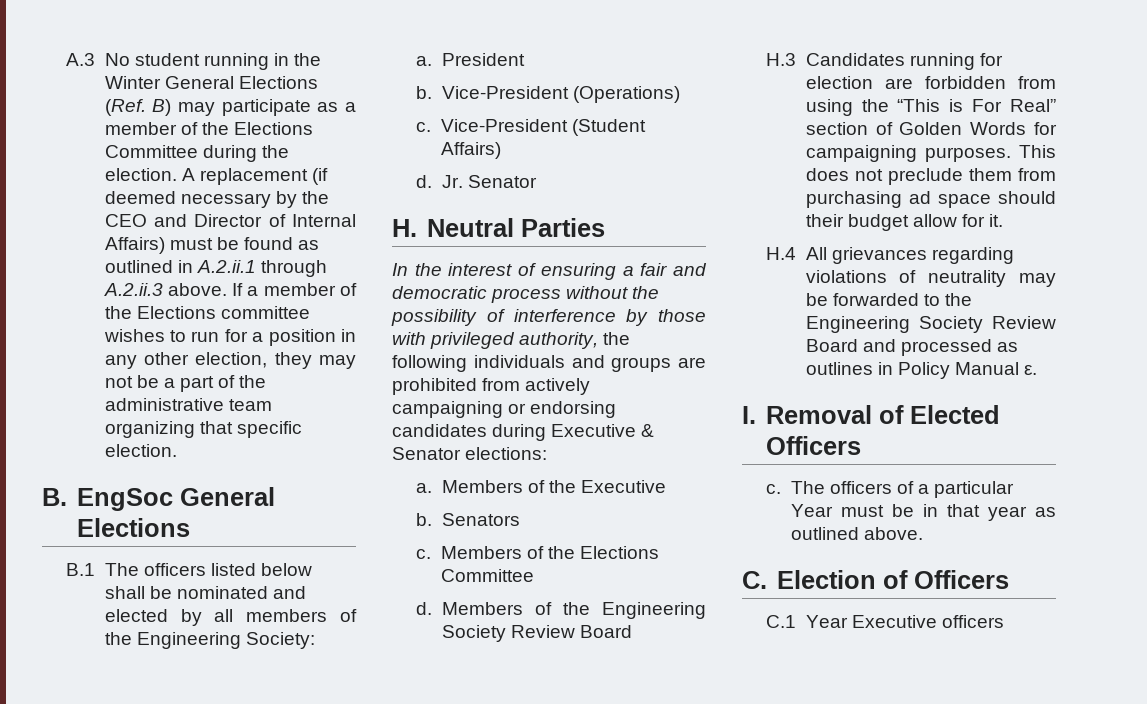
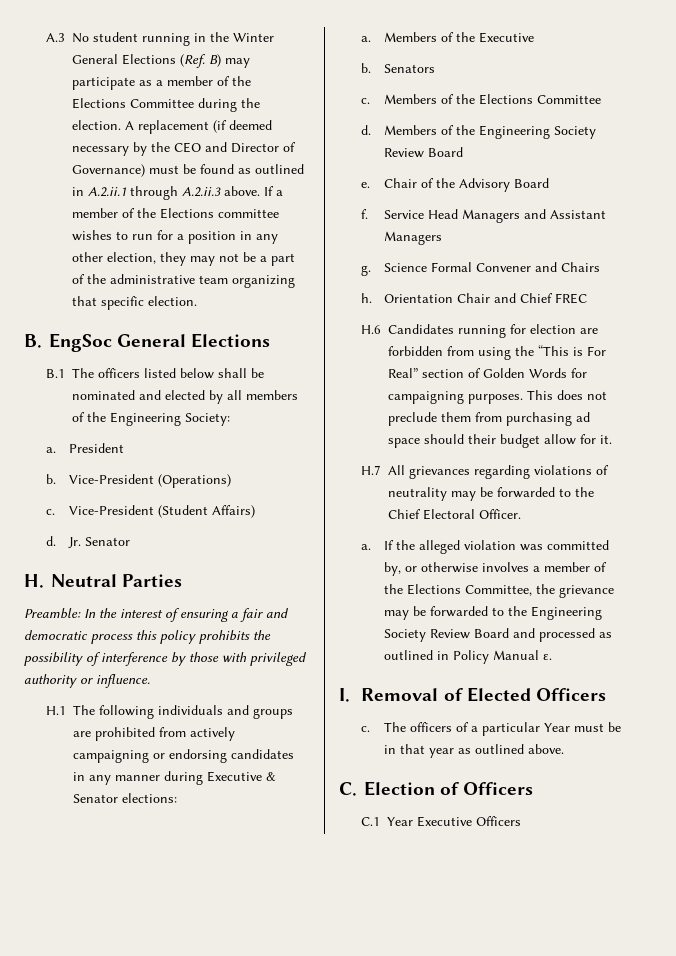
[292,214,356,227] [104,237,165,254] Internal Affairs) -> [72,164,146,177] Governance)
(605, 227) none -> [24,608,81,619] Preamble:
[566,286,629,299] without -> [136,630,250,644] this policy prohibits
[519,332,631,349] authority, the -> [24,674,150,688] [46,705,96,715] authority or influence. // H.1 The
(487, 430) none -> [73,772,161,785] in any manner
[766,53,797,66] H.3 -> [361,178,549,192] [361,209,606,223] [383,231,442,245] [361,262,600,276] [361,293,587,304] [361,325,382,334] e. Chair of the Advisory Board // f. Service Head Managers and Assistant Managers // g. Science Formal Convener and Chairs // h. Orientation Chair and Chief FREC // H.6
[766,247,797,260] H.4 -> [361,465,382,475] H.7
(973, 299) none -> [388,509,522,520] [361,540,609,554] [383,562,607,576] [383,584,614,598] [383,606,527,620] Chief Electoral Officer. // a. If the alleged violation was committed by, or otherwise involves a member of the Elections Committee, the grievance may be forwarded to the
[805,362,873,375] outlines -> [383,650,433,660] outlined
[941,615,1004,628] officers -> [476,816,522,826] Officers

